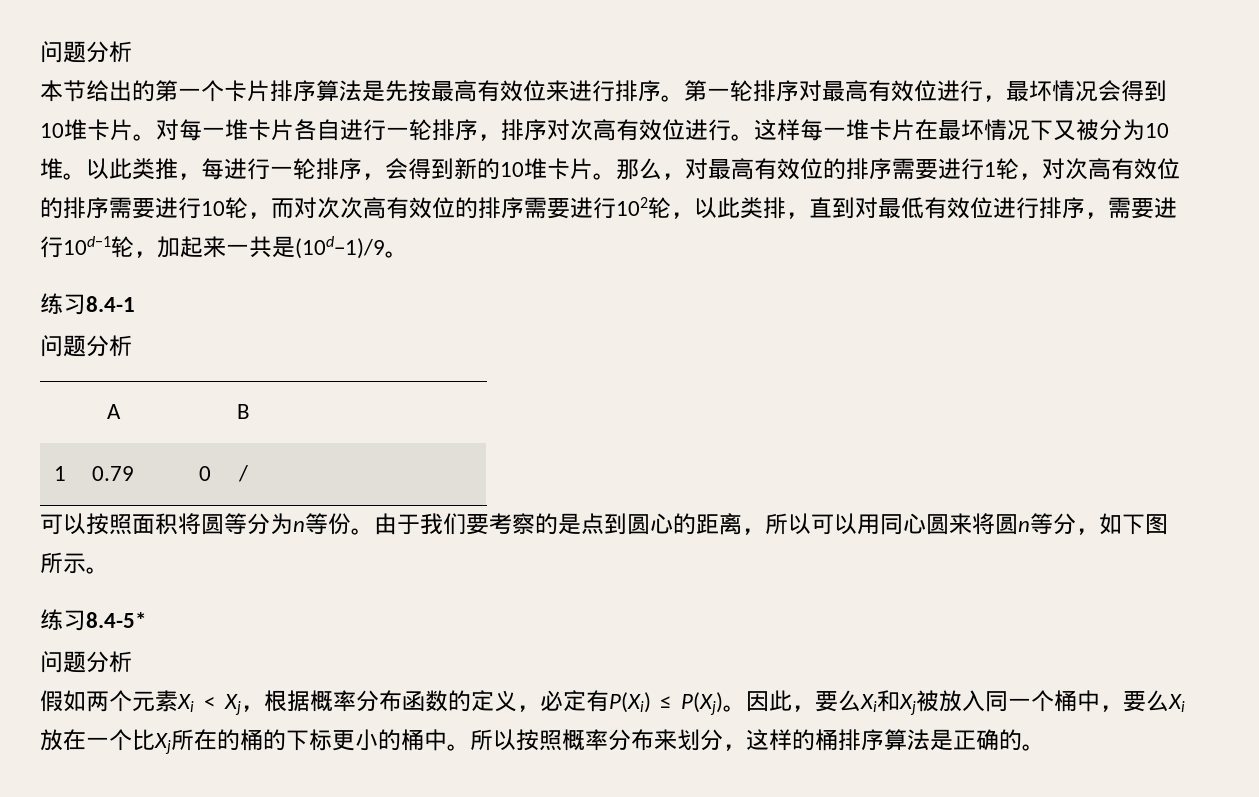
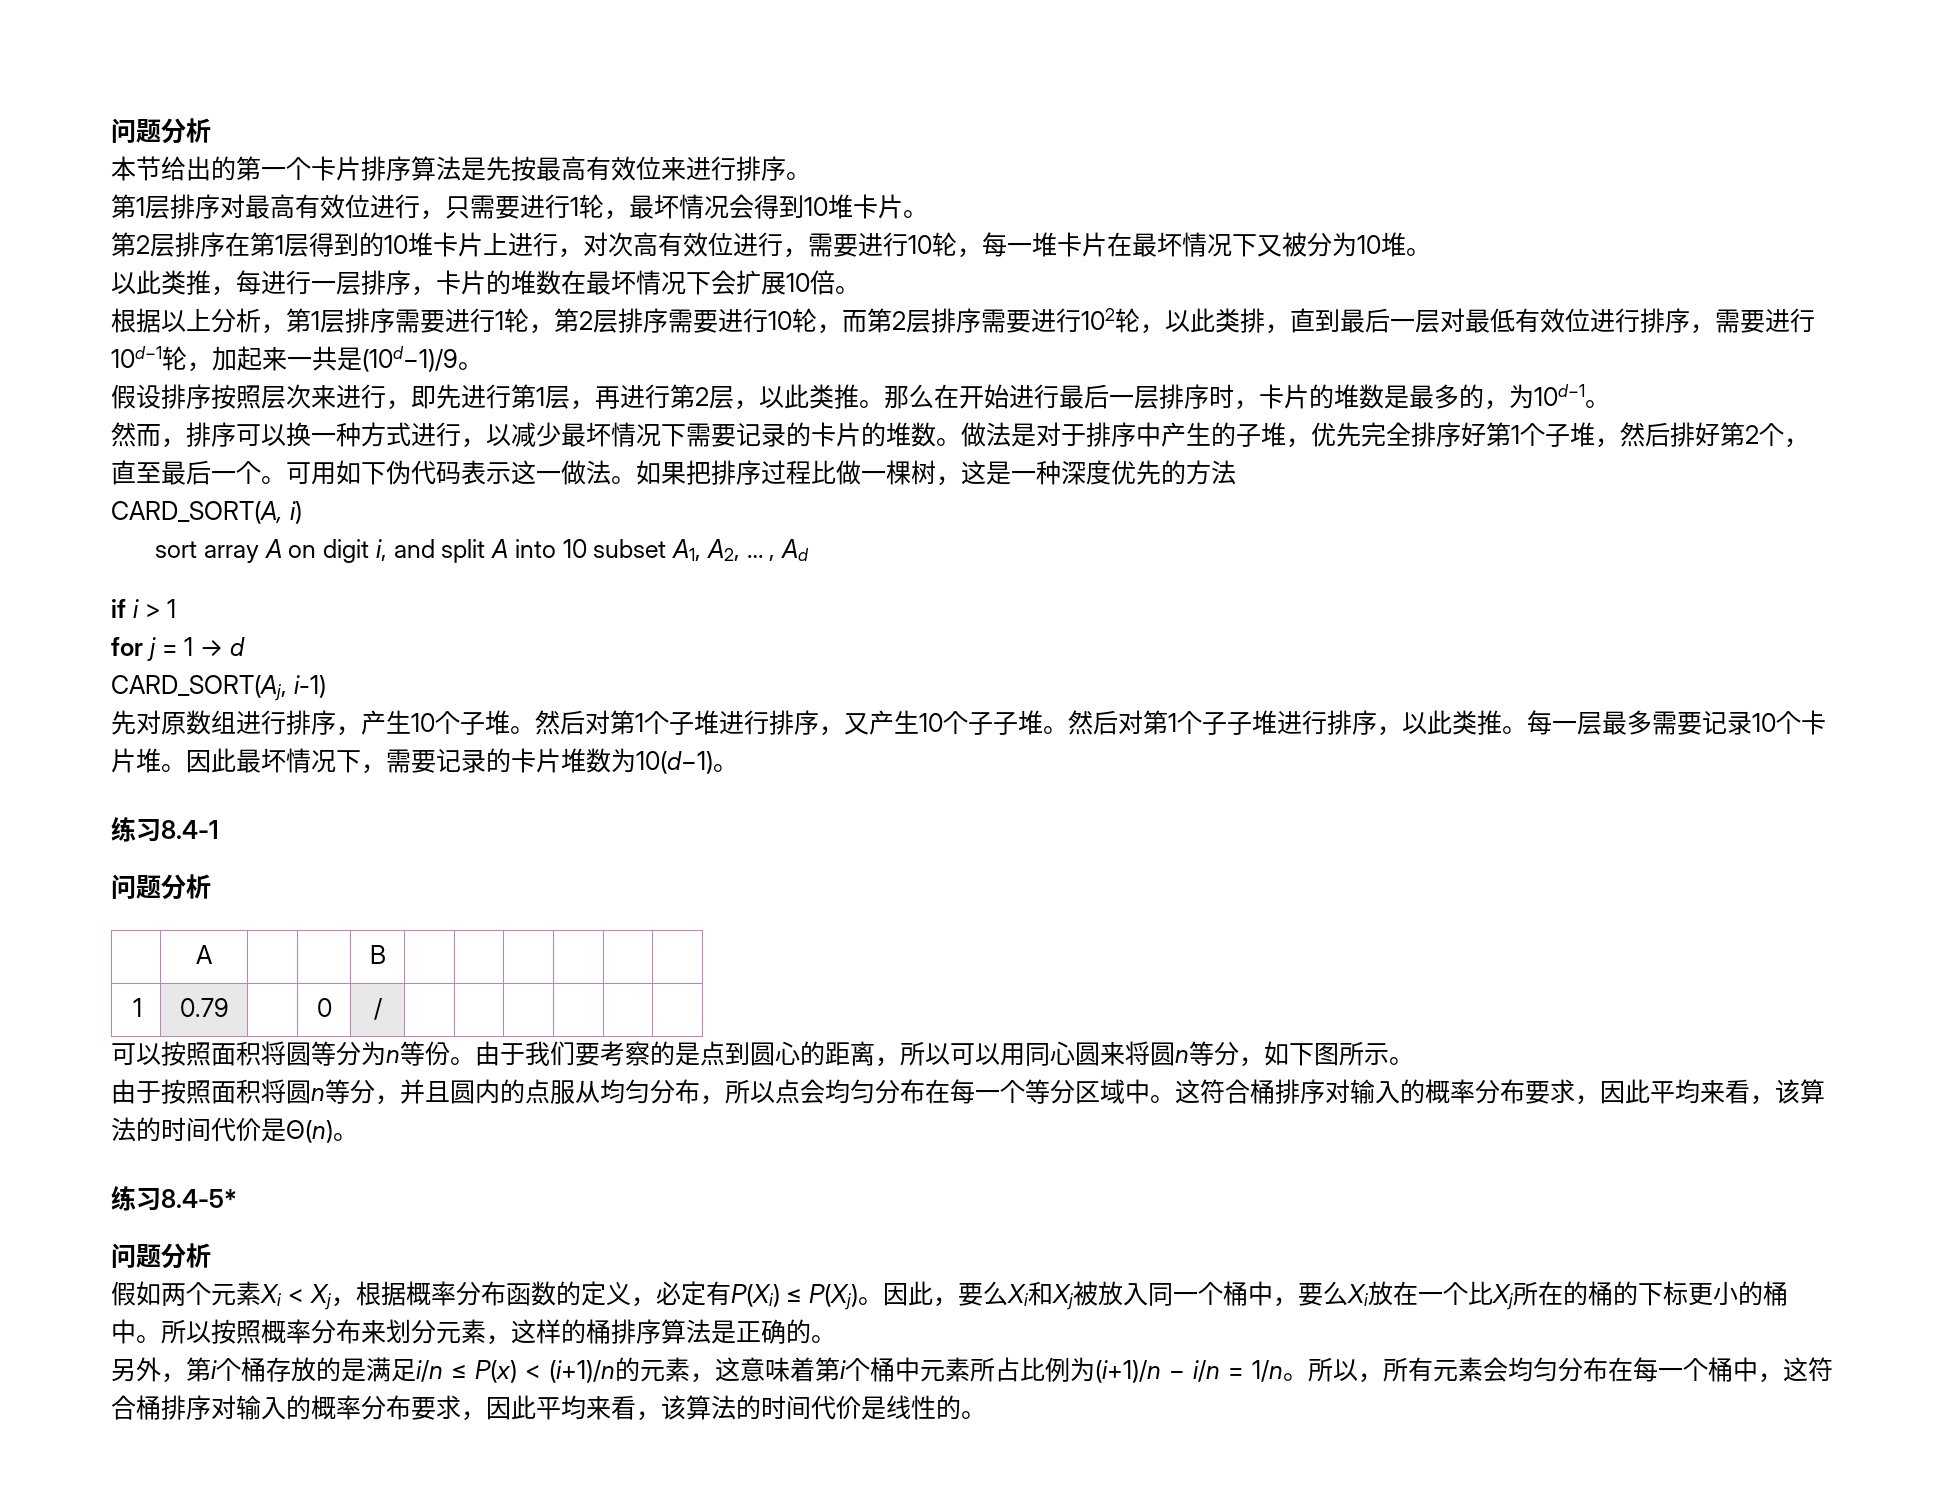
[684,80,753,102] 第一轮 -> [111,194,170,219] // 第1层
(1006, 98) none -> [445,194,629,220] 只需要进行1轮，
[156,119,800,141] 对每一堆卡片各自进行一轮排序，排序对次高有效位进行。这样 -> [111,232,982,258] // 第2层排序在第1层得到的10堆卡片上进行，对次高有效位进行，需要进行10轮，
(86, 176) none -> (1431, 252) //
[293,158,846,180] 轮排序，会得到新的10堆卡片。那么，对最高有效位的 -> [336,270,860,296] [111,308,345,334] 层排序，卡片的堆数在最坏情况下会扩展10倍。 // 根据以上分析，第1层
[1042,158,1180,180] [40,197,63,219] 对次高有效位的 -> [554,308,618,333] 第2层
[294,197,478,219] 对次次高有效位的 -> [867,308,931,333] 第2层
(855, 208) none -> [1340,308,1440,333] 最后一层
(408, 254) none -> [111,384,1610,410] [111,422,1809,448] [111,460,1236,486] [111,501,302,524] [155,539,810,563] [111,599,177,618] [111,637,245,661] [111,675,326,701] [111,710,1826,736] [111,748,738,774] // 假设排序按照层次来进行，即先进行第1层，再进行第2层，以此类推。那么在开始进行最后一层排序时，卡片的堆数是最多的，为10d−1。 // 然而，排序可以换一种方式进行，以减少最坏情况下需要记录的卡片的堆数。做法是对于排序中产生的子堆，优先完全排序好第1个子堆，然后排好第2个，直至最后一个。可用如下伪代码表示这一做法。如果把排序过程比做一棵树，这是一种深度优先的方法 // CARD_SORT(A, i) // sort array A on digit i, and split A into 10 subset A1, A2, … , Ad // if i > 1 // for j = 1 → d // CARD_SORT(Aj, i-1) // 先对原数组进行排序，产生10个子堆。然后对第1个子堆进行排序，又产生10个子子堆。然后对第1个子子堆进行排序，以此类推。每一层最多需要记录10个卡片堆。因此最坏情况下，需要记录的卡片堆数为10(d−1)。
(109, 570) none -> [111,1079,1825,1105] [111,1117,358,1143] // 由于按照面积将圆n等分，并且圆内的点服从均匀分布，所以点会均匀分布在每一个等分区域中。这符合桶排序对输入的概率分布要求，因此平均来看，该算法的时间代价是Θ(n)。
(723, 740) none -> [436,1319,486,1344] 元素
(1045, 747) none -> [111,1357,1833,1383] [111,1395,986,1421] // 另外，第i个桶存放的是满足i/n ≤ P(x) < (i+1)/n的元素，这意味着第i个桶中元素所占比例为(i+1)/n − i/n = 1/n。所以，所有元素会均匀分布在每一个桶中，这符合桶排序对输入的概率分布要求，因此平均来看，该算法的时间代价是线性的。

